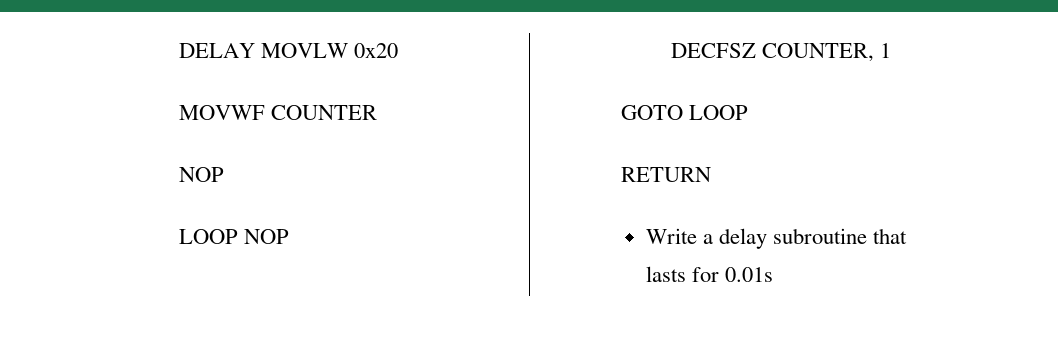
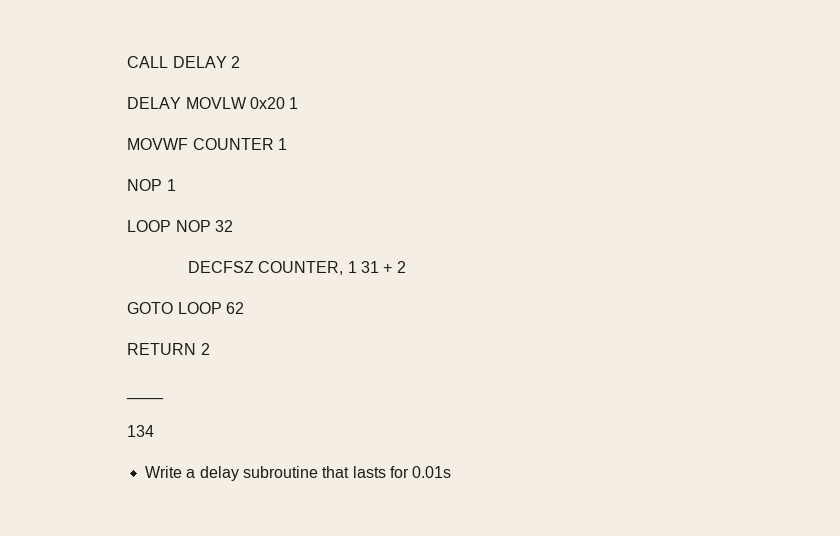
(179, 50) none -> [127,56,241,68] CALL DELAY 2 //
(399, 50) none -> [289,97,299,109] 1
[179,167,225,182] // NOP -> [278,138,288,150] [127,179,176,191] 1 // NOP 1
(290, 236) none -> [215,220,234,232] 32
(891, 50) none -> [360,261,406,273] 31 + 2
(749, 112) none -> [226,302,245,314] 62
(712, 174) none -> [200,343,210,355] [126,396,165,400] [127,425,155,437] 2 // ____ // 134

